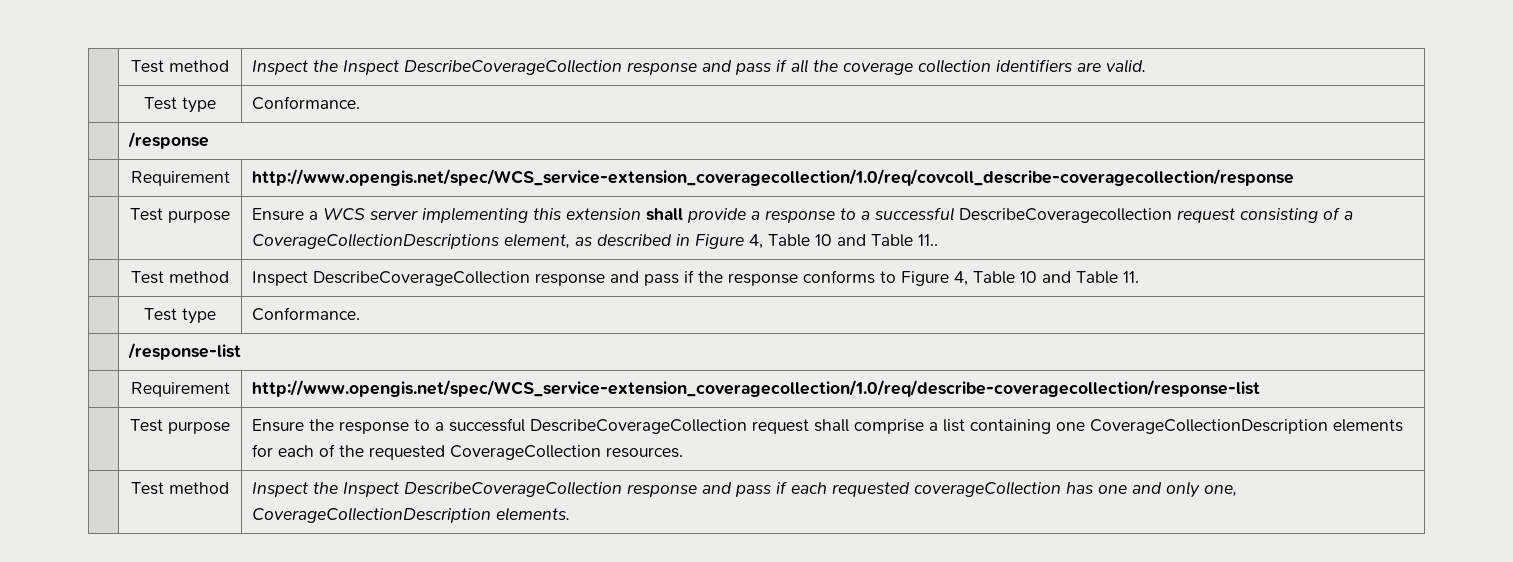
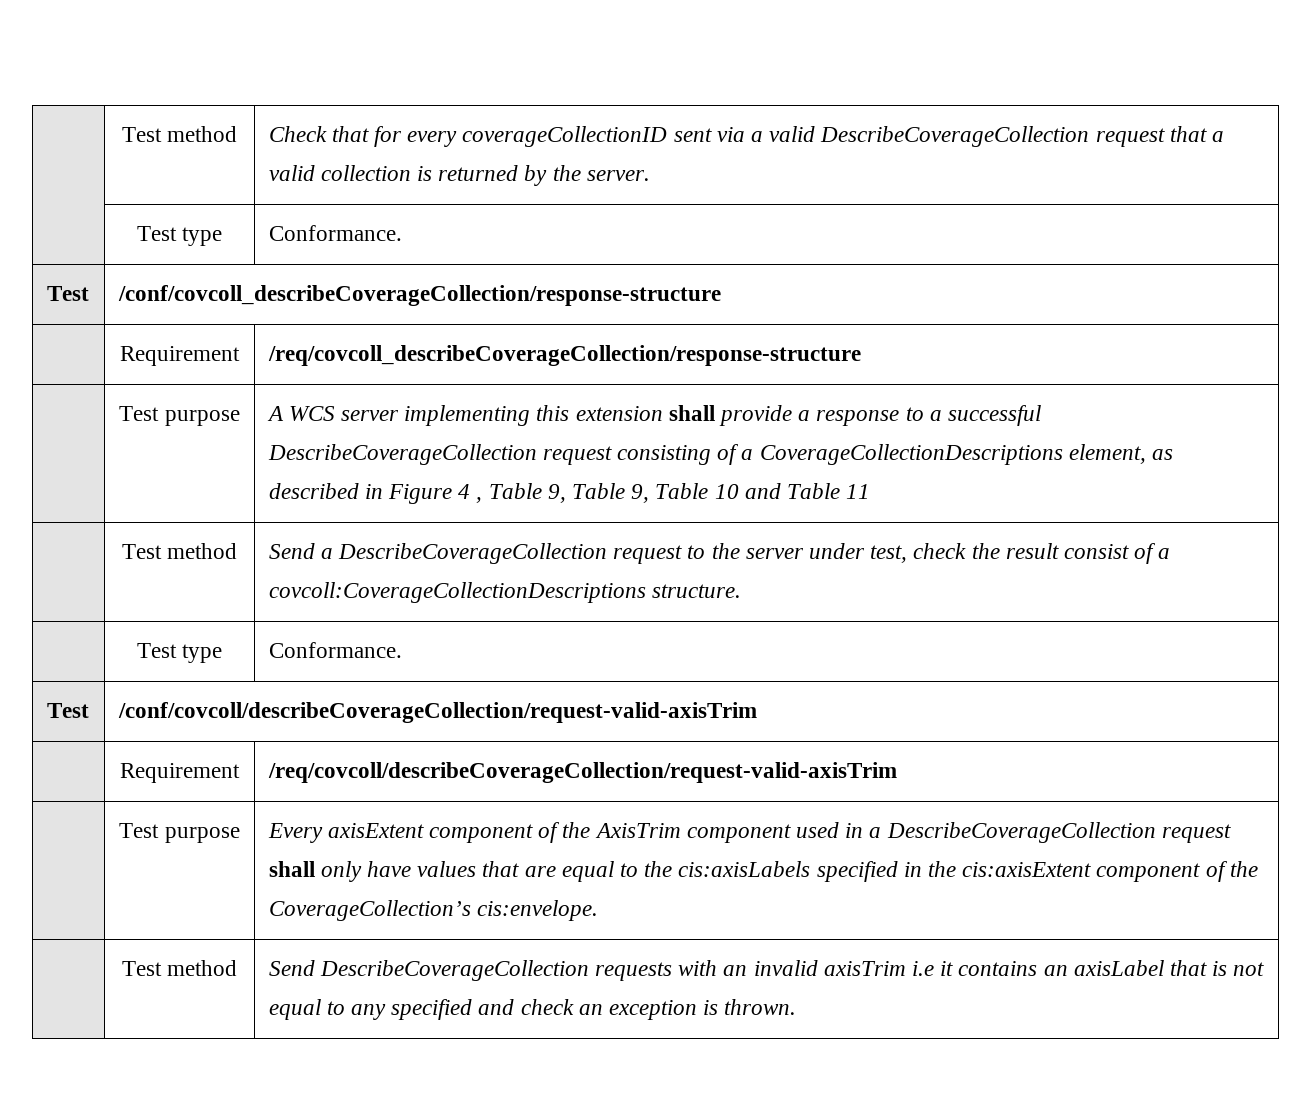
[131,60,229,73] [251,59,1146,75] [144,97,216,113] [251,96,360,110] [127,132,209,149] [130,171,230,186] [251,169,1294,186] [130,208,230,223] [251,208,318,221] | Test method | Inspect the Inspect DescribeCoverageCollection response and pass if all the coverage collection identifiers are valid. // | Test type | Conformance. // | /response // | Requirement | http://www.opengis.net/spec/WCS_service-extension_coveragecollection/1.0/req/covcoll_describe-coveragecollection/response // | Test purpose | Ensure a -> [121,126,238,142] [268,126,1225,147] [268,165,650,186] [136,226,223,246] [268,225,402,241] [46,286,89,301] [117,285,721,306] [120,346,240,366] [267,345,861,366] [119,406,240,426] [266,406,284,421] | Test method | Check that for every coverageCollectionID sent via a valid DescribeCoverageCollection request that a valid collection is returned by the server. // | Test type | Conformance. // Test | /conf/covcoll_describeCoverageCollection/response-structure // | Requirement | /req/covcoll_describeCoverageCollection/response-structure // | Test purpose | A
[958,208,1172,223] DescribeCoveragecollection -> [267,444,537,465] DescribeCoverageCollection
[748,234,938,249] [131,271,229,284] [251,270,1139,286] [144,308,216,324] [251,307,360,321] [127,343,241,360] [130,382,230,397] [251,380,1260,397] [130,419,230,434] [251,418,1403,434] [251,444,683,460] [131,482,229,495] [251,481,1237,498] [251,507,570,523] 4, Table 10 and Table 11.. // | Test method | Inspect DescribeCoverageCollection response and pass if the response conforms to Figure 4, Table 10 and Table 11. // | Test type | Conformance. // | /response-list // | Requirement | http://www.opengis.net/spec/WCS_service-extension_coveragecollection/1.0/req/describe-coveragecollection/response-list // | Test purpose | Ensure the response to a successful DescribeCoverageCollection request shall comprise a list containing one CoverageCollectionDescription elements for each of the requested CoverageCollection resources. // | Test method | Inspect the Inspect DescribeCoverageCollection response and pass if each requested coverageCollection has one and only one, CoverageCollectionDescription elements. -> [458,483,871,503] [121,543,238,559] [268,543,1171,564] [268,582,741,603] [136,643,223,663] [268,642,402,658] [46,703,89,718] [117,702,757,723] [120,763,240,783] [267,762,897,783] [119,823,240,843] [267,822,1231,843] [268,861,1258,882] [268,900,598,921] [121,960,238,976] [268,960,1265,981] [268,999,797,1020] 4 , Table 9, Table 9, Table 10 and Table 11 // | Test method | Send a DescribeCoverageCollection request to the server under test, check the result consist of a covcoll:CoverageCollectionDescriptions structure. // | Test type | Conformance. // Test | /conf/covcoll/describeCoverageCollection/request-valid-axisTrim // | Requirement | /req/covcoll/describeCoverageCollection/request-valid-axisTrim // | Test purpose | Every axisExtent component of the AxisTrim component used in a DescribeCoverageCollection request shall only have values that are equal to the cis:axisLabels specified in the cis:axisExtent component of the CoverageCollection’s cis:envelope. // | Test method | Send DescribeCoverageCollection requests with an invalid axisTrim i.e it contains an axisLabel that is not equal to any specified and check an exception is thrown.

